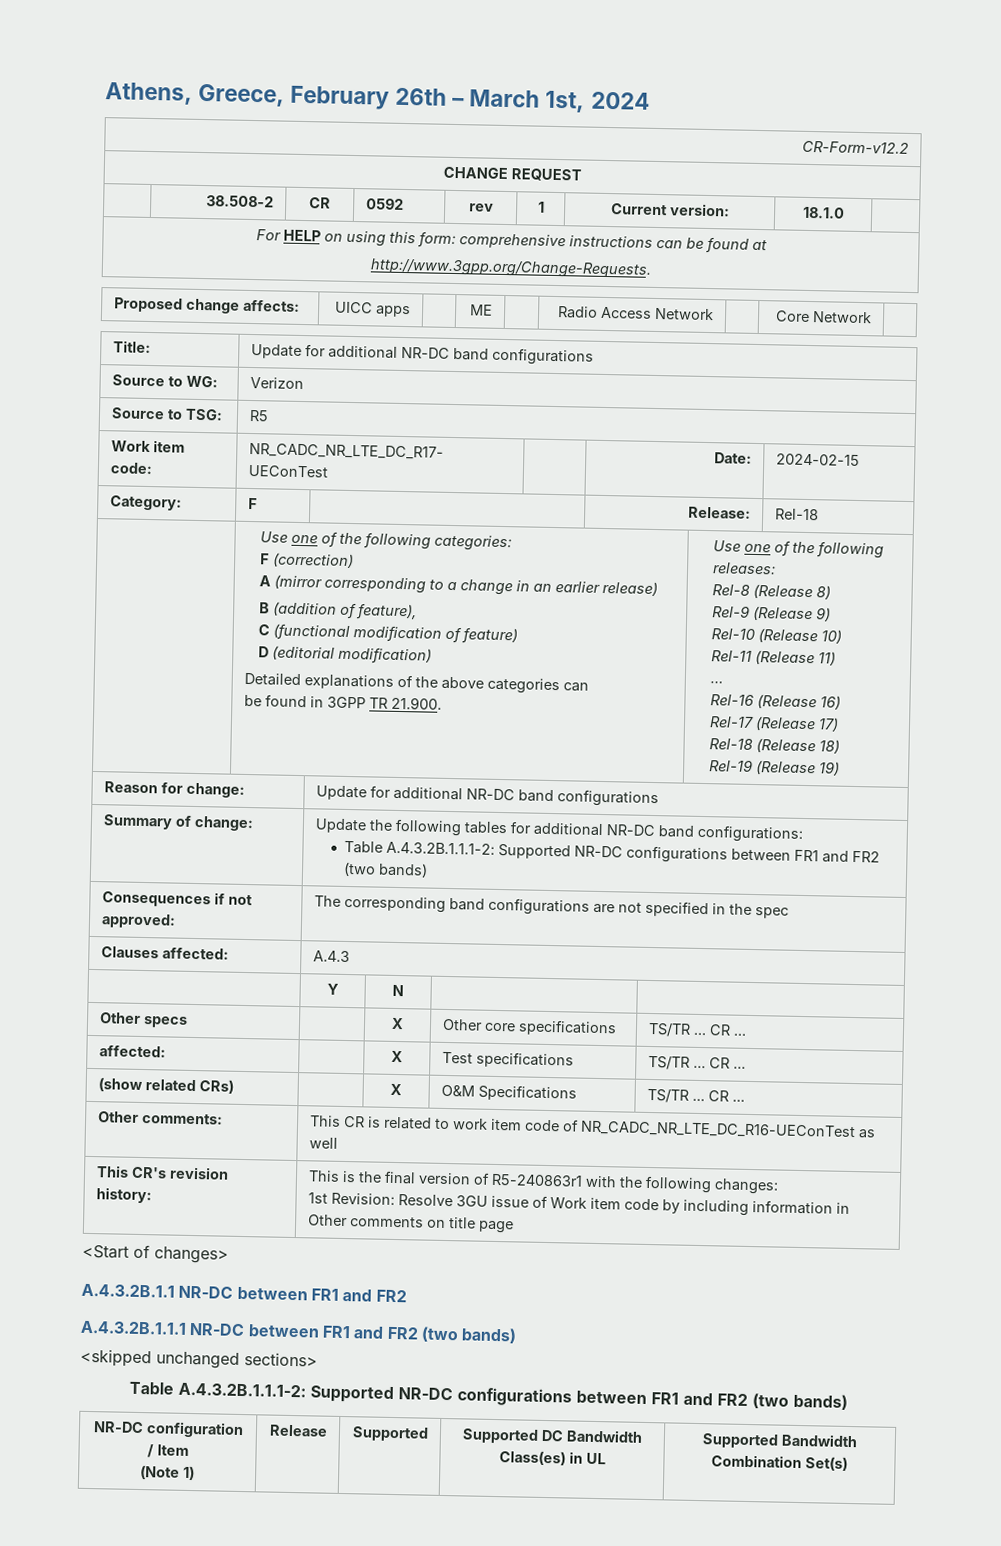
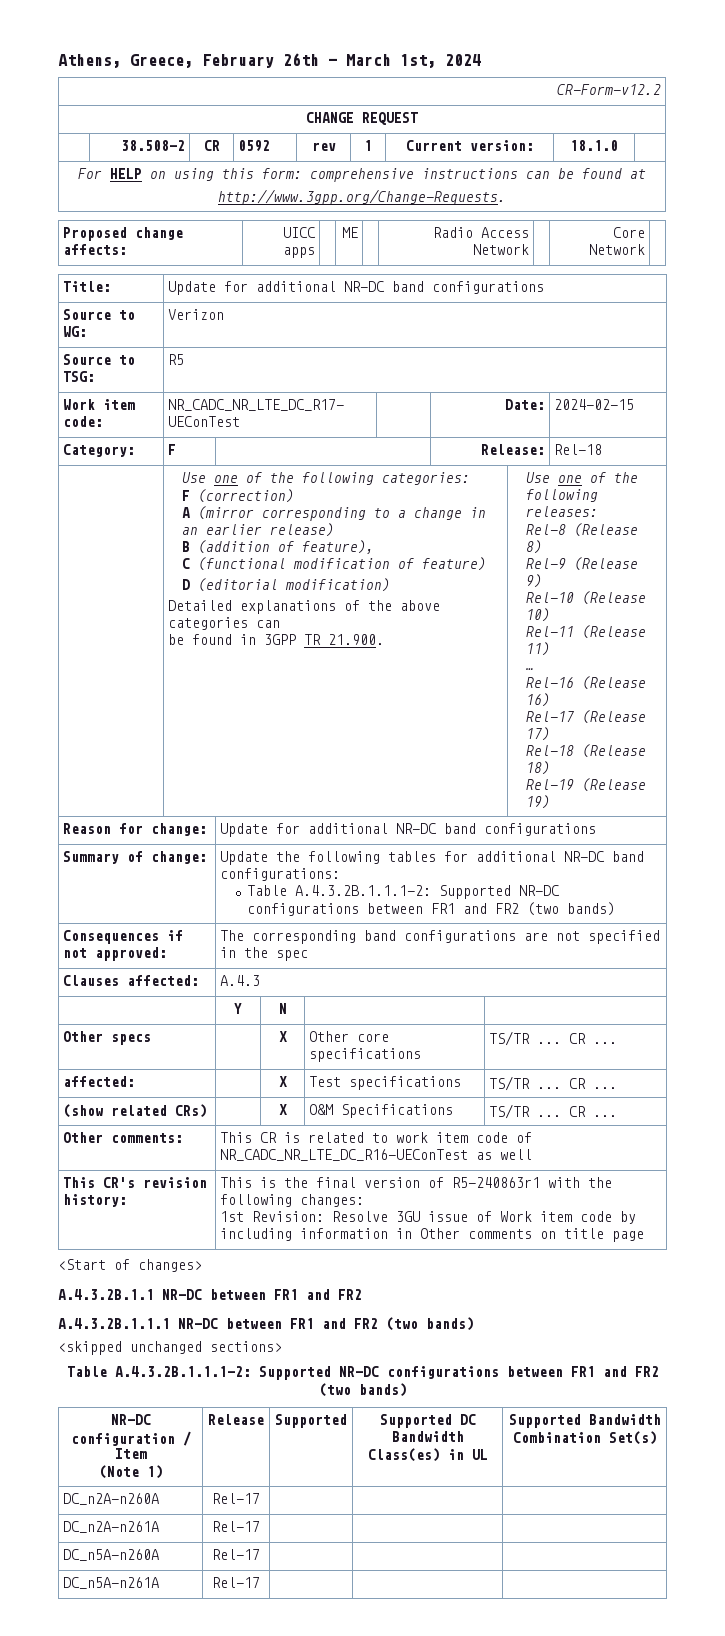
(848, 1463) none -> [63,1493,160,1505] [212,1493,260,1504] [63,1521,160,1533] [212,1521,260,1532] [63,1549,160,1561] [212,1549,260,1560] [63,1577,160,1589] [212,1577,260,1588] // DC_n2A-n260A | Rel-17 | | | // DC_n2A-n261A | Rel-17 | | | // DC_n5A-n260A | Rel-17 | | | // DC_n5A-n261A | Rel-17 | | |

